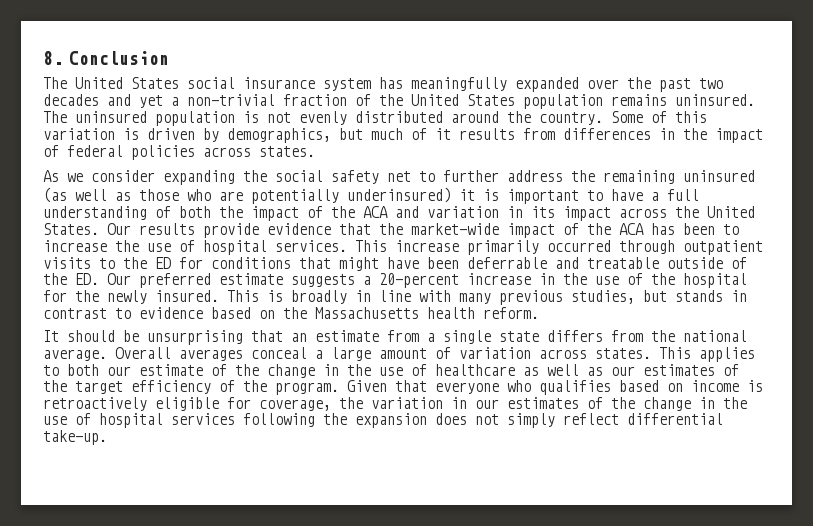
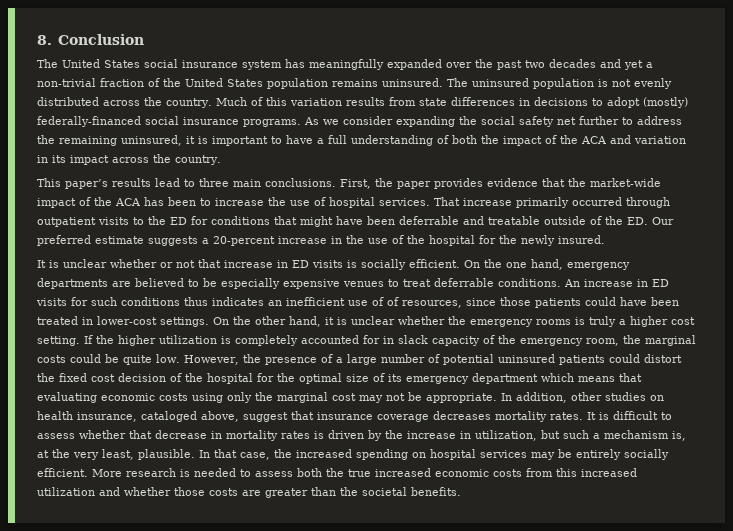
[451,111,643,125] around the country. Some -> [103,97,247,108] across the country. Much
[123,128,451,143] is driven by demographics, but much of it -> (342, 102) none
(555, 134) none -> [418,98,447,106] state
[683,128,763,143] [43,145,315,160] the impact of federal policies across states. // -> [533,97,688,108] [37,116,301,127] decisions to adopt (mostly) federally-financed social insurance programs.
[419,170,499,182] to further -> [579,116,633,125] further to
[683,170,755,182] [43,187,451,204] uninsured (as well as those who are potentially underinsured) -> [121,135,182,146] uninsured,
[707,206,755,218] [43,223,259,238] United States. Our results provide -> [175,155,221,165] [37,178,483,189] country. // This paper’s results lead to three main conclusions. First, the paper provides
[355,240,387,252] This -> [434,197,460,206] That
[227,290,747,305] [43,307,539,319] [43,330,747,345] [43,347,755,362] [43,364,739,378] [43,380,763,395] [43,397,747,411] [43,413,723,428] [43,430,107,445] This is broadly in line with many previous studies, but stands in contrast to evidence based on the Massachusetts health reform. // It should be unsurprising that an estimate from a single state differs from the national average. Overall averages conceal a large amount of variation across states. This applies to both our estimate of the change in the use of healthcare as well as our estimates of the target efficiency of the program. Given that everyone who qualifies based on income is retroactively eligible for coverage, the variation in our estimates of the change in the use of hospital services following the expansion does not simply reflect differential take-up. -> [37,259,630,270] [37,278,669,289] [36,297,679,308] [37,316,695,327] [37,335,696,346] [37,354,682,365] [37,373,642,384] [37,392,664,403] [37,411,672,422] [37,430,686,441] [37,449,669,460] [37,468,637,477] [37,487,461,498] // It is unclear whether or not that increase in ED visits is socially efficient. On the one hand, emergency departments are believed to be especially expensive venues to treat deferrable conditions. An increase in ED visits for such conditions thus indicates an inefficient use of of resources, since those patients could have been treated in lower-cost settings. On the other hand, it is unclear whether the emergency rooms is truly a higher cost setting. If the higher utilization is completely accounted for in slack capacity of the emergency room, the marginal costs could be quite low. However, the presence of a large number of potential uninsured patients could distort the fixed cost decision of the hospital for the optimal size of its emergency department which means that evaluating economic costs using only the marginal cost may not be appropriate. In addition, other studies on health insurance, cataloged above, suggest that insurance coverage decreases mortality rates. It is difficult to assess whether that decrease in mortality rates is driven by the increase in utilization, but such a mechanism is, at the very least, plausible. In that case, the increased spending on hospital services may be entirely socially efficient. More research is needed to assess both the true increased economic costs from this increased utilization and whether those costs are greater than the societal benefits.

